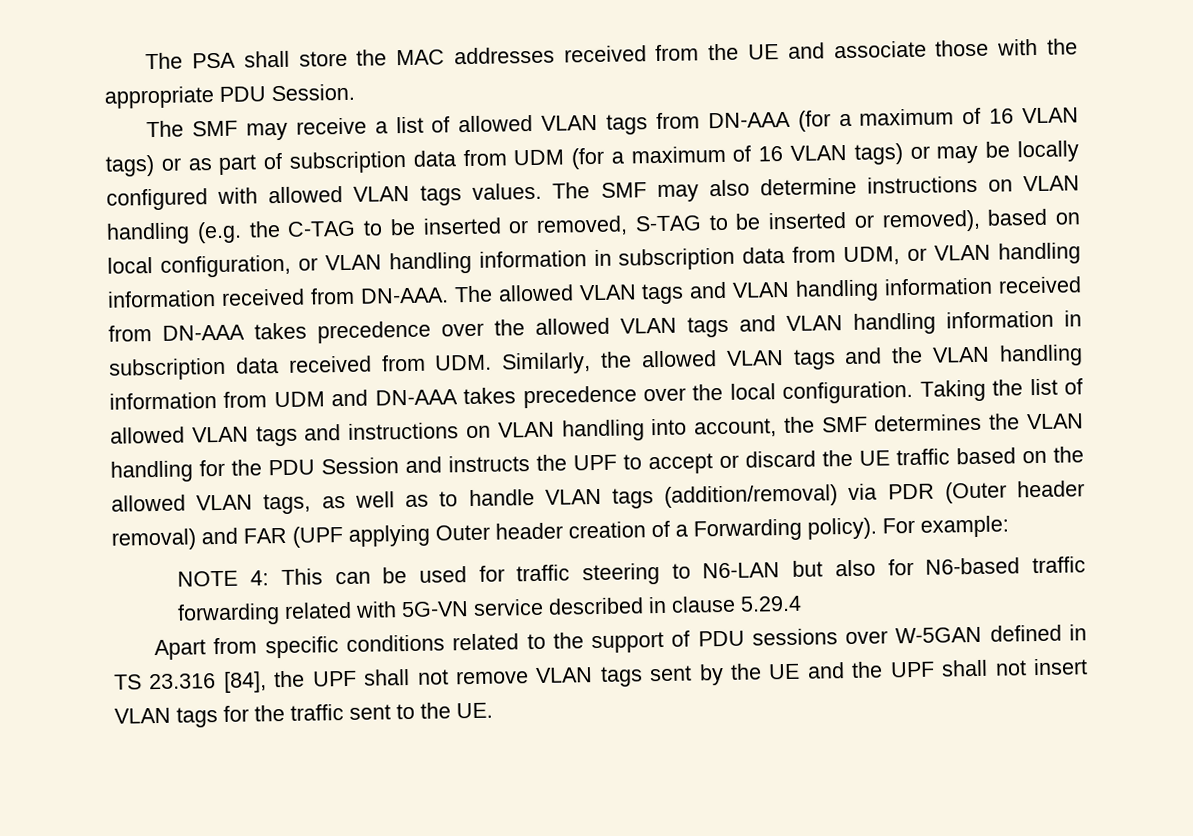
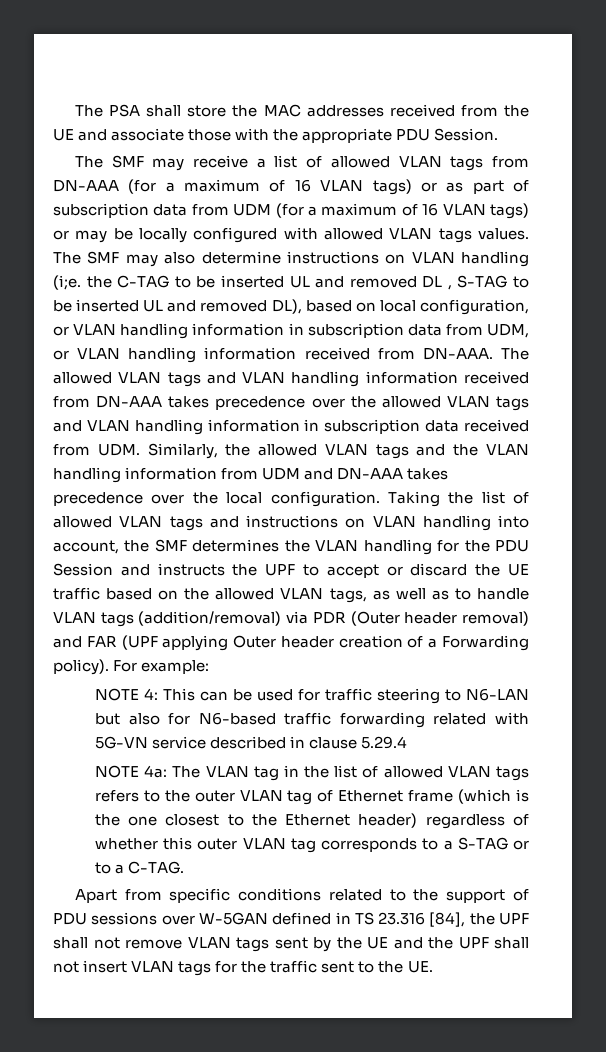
[196,221,242,244] (e.g. -> [53,275,81,290] (i;e.
[508,209,981,236] or removed, S-TAG to be inserted or removed), -> [289,275,529,290] [53,299,302,314] UL and removed DL , S-TAG to be inserted UL and removed DL),
(803, 603) none -> [94,765,529,781] [94,789,530,805] [94,813,529,829] [94,837,529,853] [94,861,185,874] // NOTE 4a: The VLAN tag in the list of allowed VLAN tags refers to the outer VLAN tag of Ethernet frame (which is the one closest to the Ethernet header) regardless of whether this outer VLAN tag corresponds to a S-TAG or to a C-TAG.

